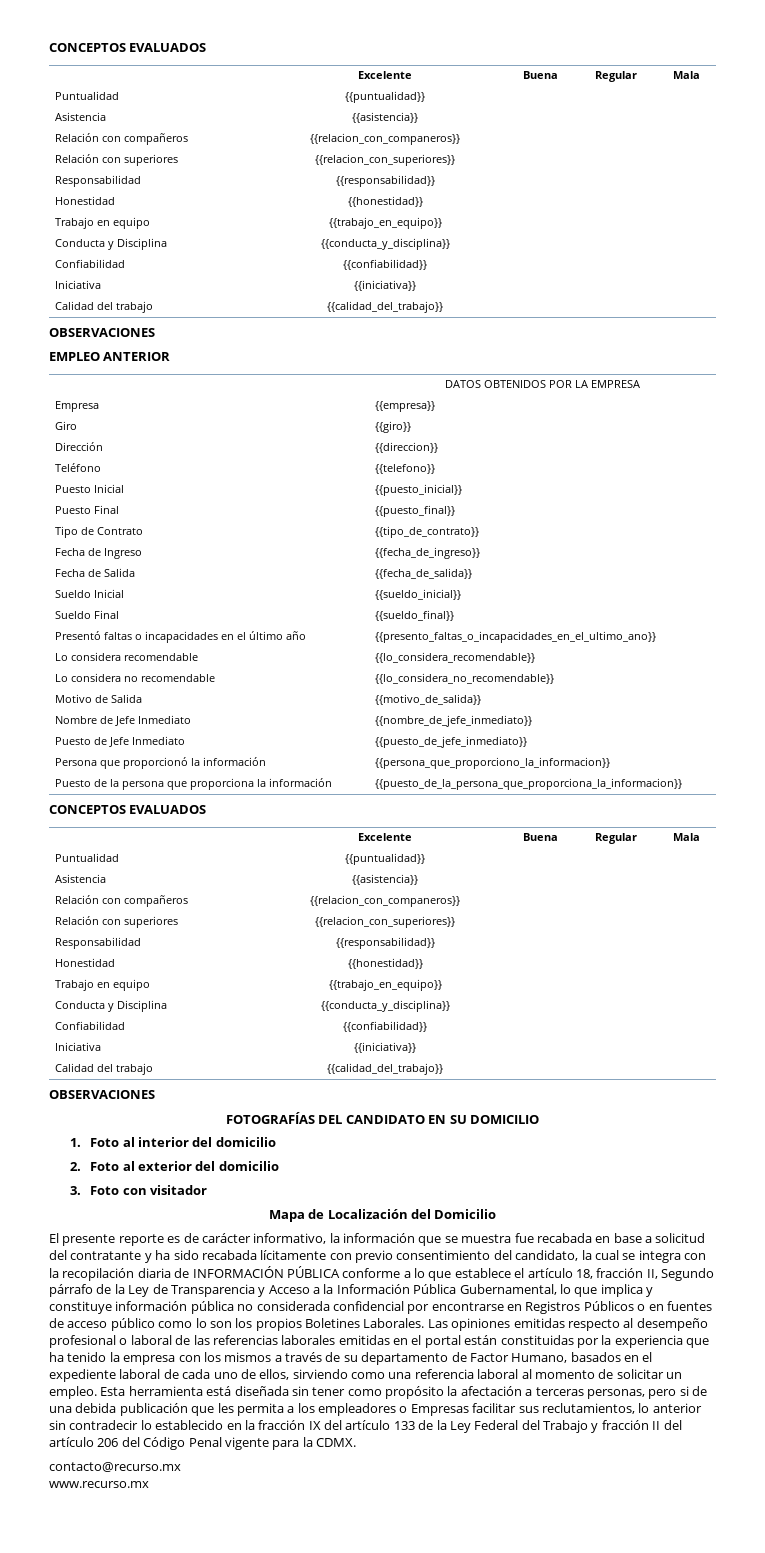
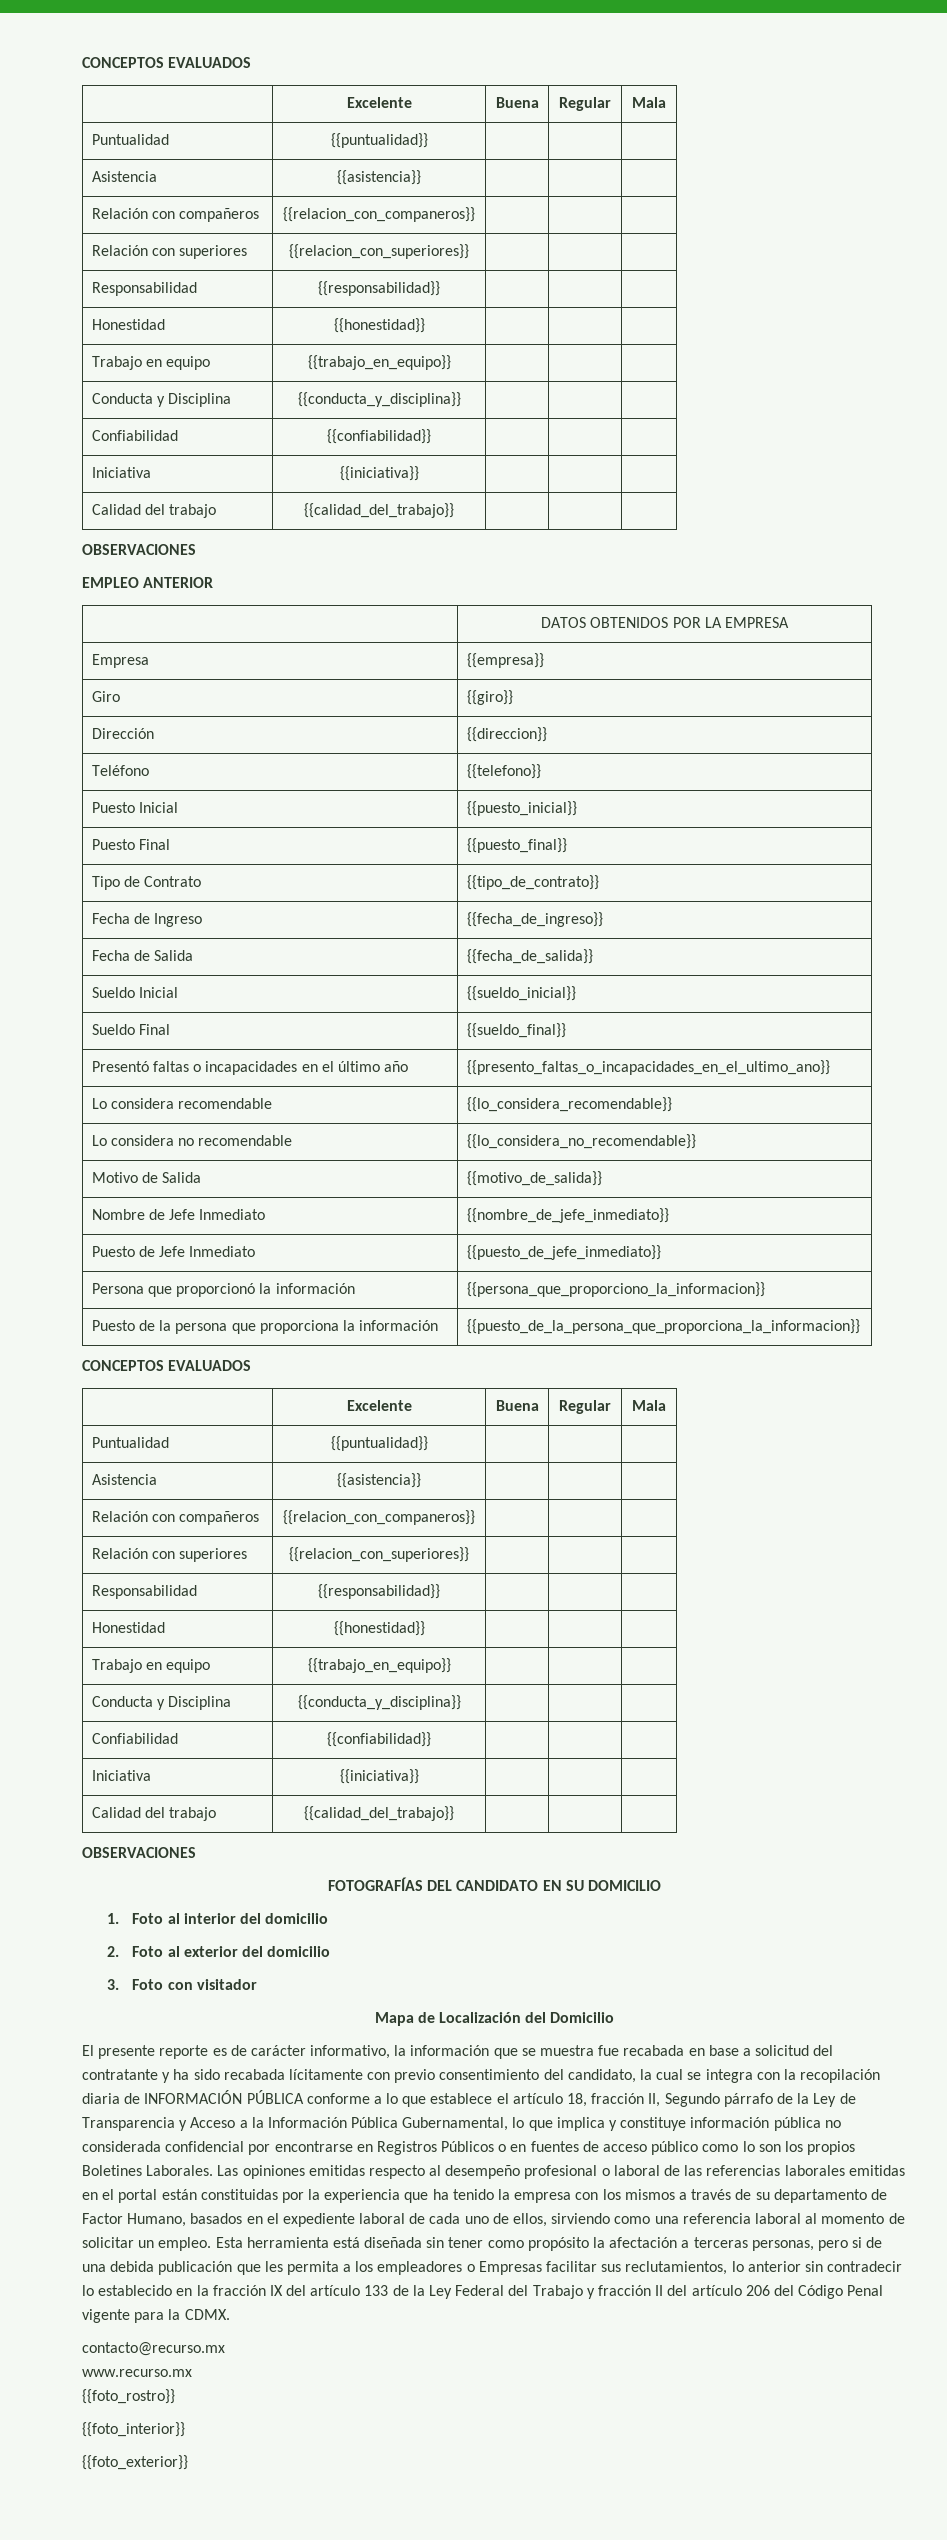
(149, 1484) none -> [82,2389,175,2404] [82,2422,185,2437] [82,2455,188,2470] // {{foto_rostro}} // {{foto_interior}} // {{foto_exterior}}

